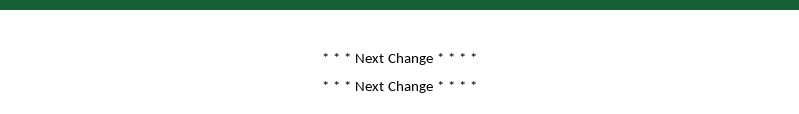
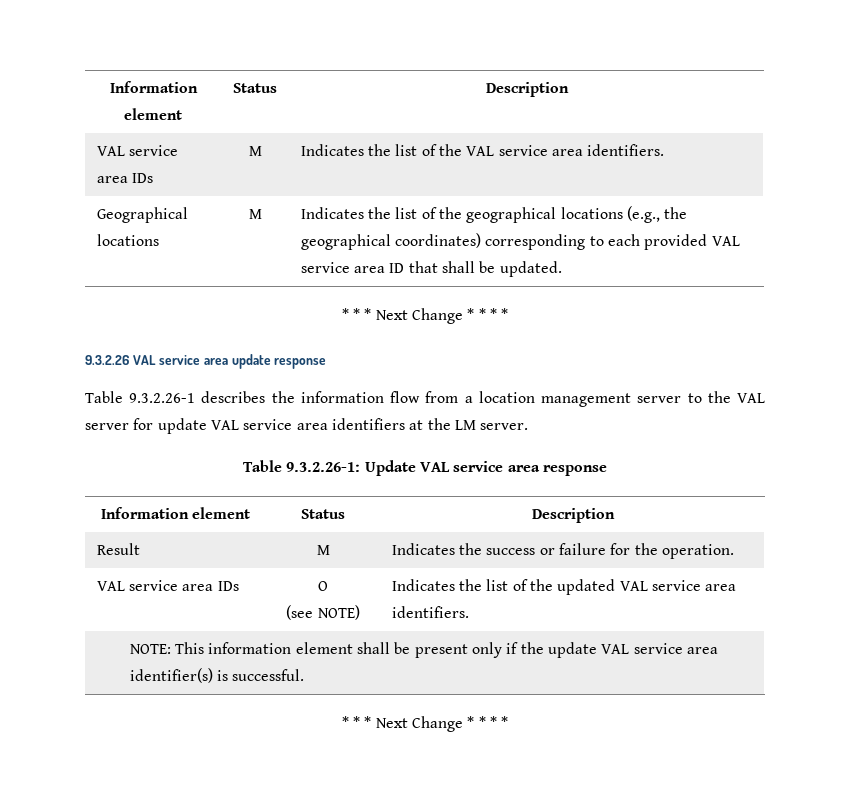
[322,53,477,65] * * * Next Change * * * * -> [109,81,198,93] [124,108,182,120] [233,83,277,93] [485,82,569,97] [96,145,179,156] [96,173,154,183] [248,146,262,156] [300,144,665,156] [96,207,188,223] [96,234,159,246] [248,209,262,219] [300,206,688,223] [300,233,740,250] [300,261,562,277] [341,308,509,324] [85,354,327,369] [85,391,766,407] [85,418,529,434] [243,460,607,476] [100,507,251,519] [301,509,345,519] [531,508,615,523] [96,543,140,555] [316,545,330,555] [391,543,734,559] [96,580,239,591] [318,581,328,591] [286,605,360,620] [391,579,737,595] [391,606,469,618] [129,642,718,658] [129,668,305,683] Information element | Status | Description // VAL service area IDs | M | Indicates the list of the VAL service area identifiers. // Geographical locations | M | Indicates the list of the geographical locations (e.g., the geographical coordinates) corresponding to each provided VAL service area ID that shall be updated. // * * * Next Change * * * * // 9.3.2.26 VAL service area update response // Table 9.3.2.26-1 describes the information flow from a location management server to the VAL server for update VAL service area identifiers at the LM server. // Table 9.3.2.26-1: Update VAL service area response // Information element | Status | Description // Result | M | Indicates the success or failure for the operation. // VAL service area IDs | O // (see NOTE) | Indicates the list of the updated VAL service area identifiers. // NOTE: This information element shall be present only if the update VAL service area identifier(s) is successful.

